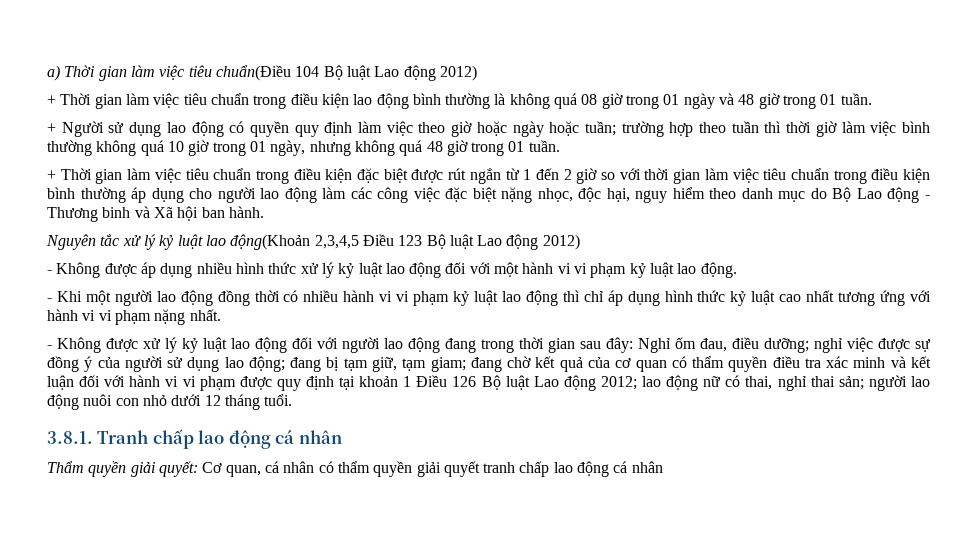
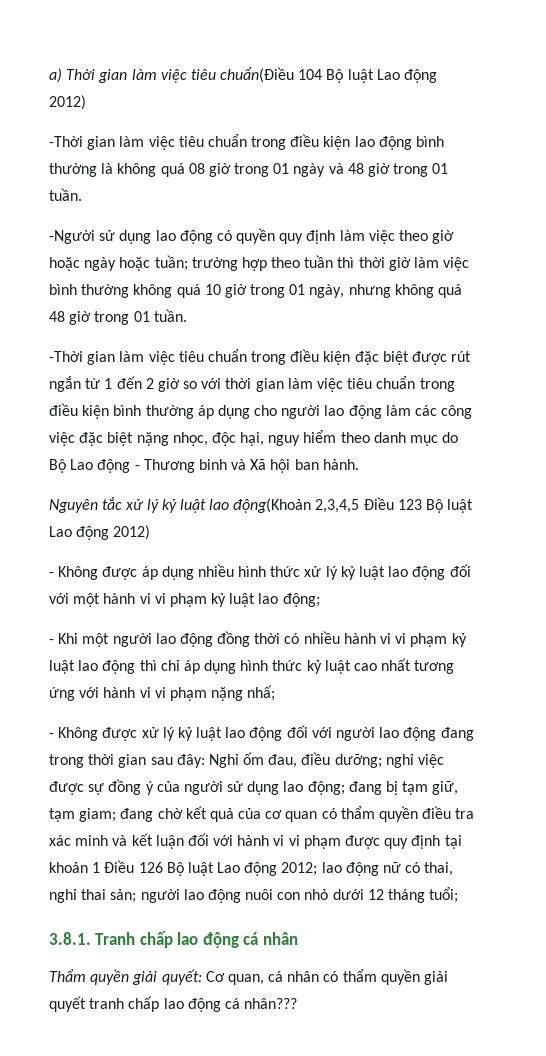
[47,93,92,105] + Thời -> [49,136,83,147] -Thời
[47,121,104,137] + Người -> [49,230,95,244] -Người
[47,168,92,180] + Thời -> [49,351,83,362] -Thời
[700,262,737,278] động. -> [282,593,320,607] động;
[189,309,221,321] nhất. -> [247,685,276,701] nhấ;
[264,394,293,406] tuổi. -> [429,887,459,903] tuổi;
[631,461,663,473] nhân -> [244,998,298,1009] nhân???

